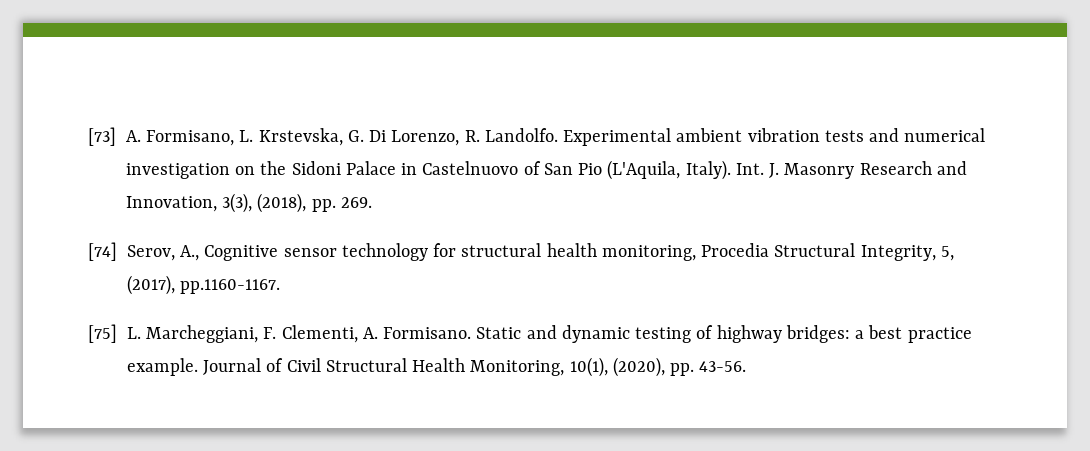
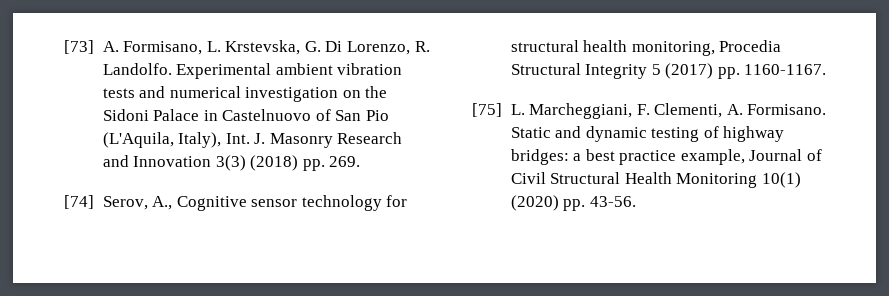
[685,160,731,180] Italy). -> [178,132,222,148] Italy),
[125,193,307,213] Innovation, 3(3), (2018), -> [133,155,299,171] Innovation 3(3) (2018)
[860,245,954,261] [126,275,281,295] Integrity, 5, (2017), pp.1160-1167. -> [585,63,827,79] Integrity 5 (2017) pp. 1160-1167.
[126,358,198,376] example. -> [680,149,745,165] example,
[470,357,665,377] Monitoring, 10(1), (2020), -> [676,172,801,188] [510,195,559,211] Monitoring 10(1) (2020)

